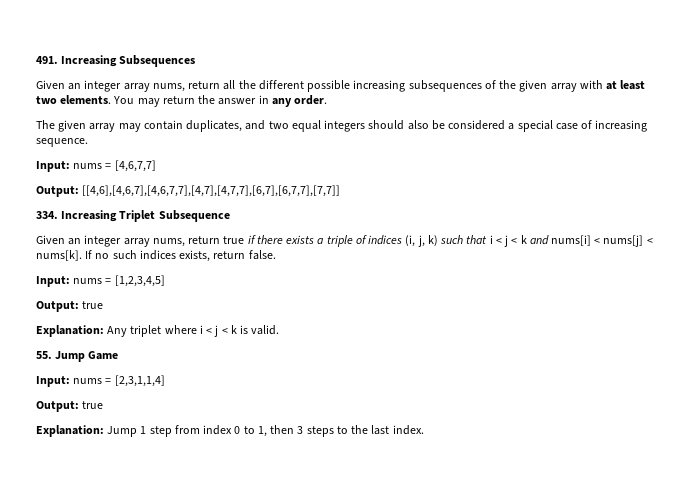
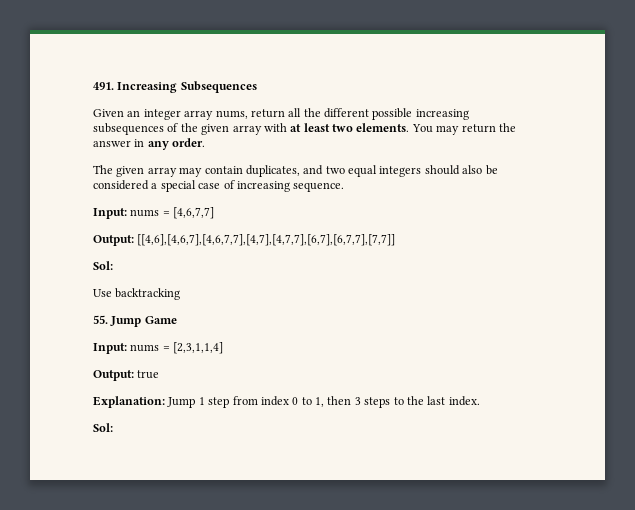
[36,210,230,222] [36,235,653,247] [36,250,276,262] [36,275,165,287] [36,301,104,312] [36,325,280,337] 334. Increasing Triplet Subsequence // Given an integer array nums, return true if there exists a triple of indices (i, j, k) such that i < j < k and nums[i] < nums[j] < nums[k]. If no such indices exists, return false. // Input: nums = [1,2,3,4,5] // Output: true // Explanation: Any triplet where i < j < k is valid. -> [93,261,113,270] [93,288,181,300] Sol: // Use backtracking
(424, 430) none -> [93,423,113,432] // Sol:

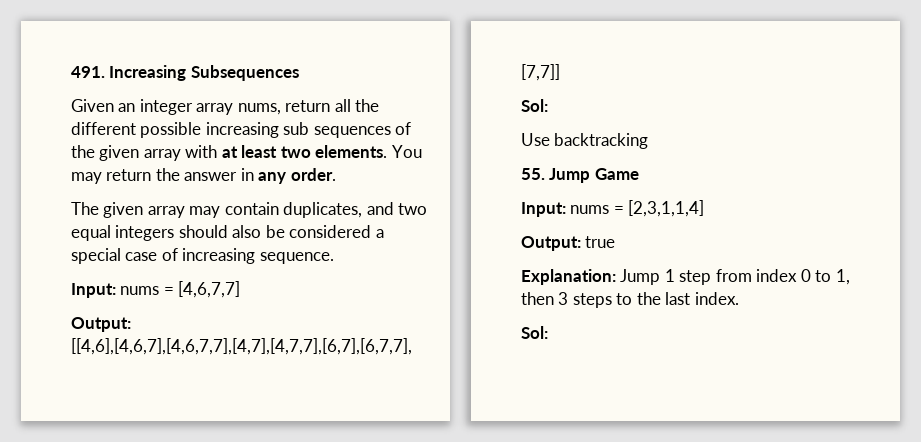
[93,123,164,135] subsequences -> [283,122,391,138] sub sequences

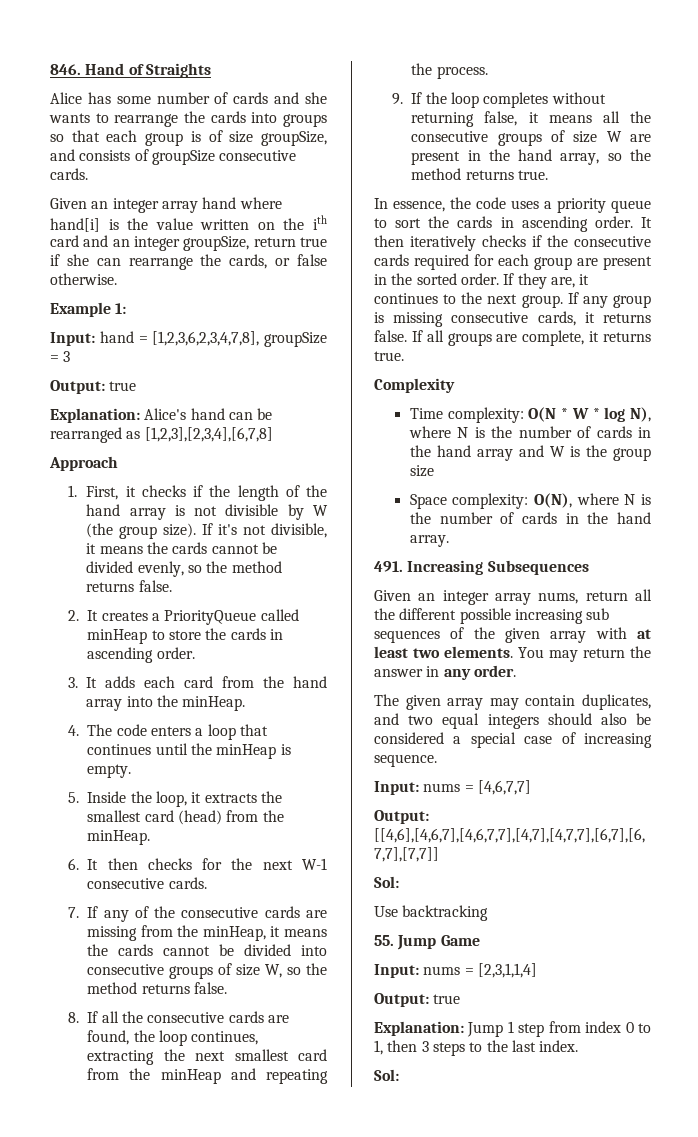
(71, 72) none -> [50,63,211,78] [50,92,327,104] [49,111,327,127] [50,130,327,146] [50,149,297,165] [50,168,88,180] [50,197,282,213] [50,215,327,232] [50,235,327,251] [50,254,327,270] [50,273,117,285] [50,302,127,317] [50,331,327,347] [50,351,71,362] [50,380,137,394] [50,408,273,423] [50,427,273,443] [49,456,118,471] [68,485,327,501] [86,504,328,520] [86,523,327,539] [86,542,278,554] [86,561,282,577] [86,580,172,592] [68,609,299,625] [87,628,283,644] [87,647,195,663] [68,676,327,688] [86,695,246,711] [68,724,268,740] [87,743,291,759] [87,764,132,778] [68,791,282,807] [87,810,284,825] [87,830,151,845] [68,858,327,870] [87,877,207,889] [68,906,327,922] [87,925,327,941] [87,944,327,956] [87,963,327,979] [87,982,227,994] [68,1011,289,1023] [87,1030,259,1046] [87,1049,327,1065] [87,1068,329,1084] [411,63,488,79] [392,92,606,108] [411,111,651,127] [411,130,651,146] [411,149,651,165] [411,168,548,180] [374,197,651,213] [374,216,652,232] [374,235,651,251] [374,254,652,270] [374,273,590,289] [374,292,651,308] [374,311,651,327] [374,330,651,346] [374,351,404,361] [374,378,455,393] [409,407,651,423] [408,426,651,438] [409,445,651,461] [409,465,434,477] [409,493,651,509] [409,512,651,524] [409,535,449,547] 846. Hand of Straights // Alice has some number of cards and she wants to rearrange the cards into groups so that each group is of size groupSize, and consists of groupSize consecutive cards. // Given an integer array hand where hand[i] is the value written on the ith card and an integer groupSize, return true if she can rearrange the cards, or false otherwise. // Example 1: // Input: hand = [1,2,3,6,2,3,4,7,8], groupSize = 3 // Output: true // Explanation: Alice's hand can be rearranged as [1,2,3],[2,3,4],[6,7,8] // Approach // 1. First, it checks if the length of the hand array is not divisible by W (the group size). If it's not divisible, it means the cards cannot be divided evenly, so the method returns false. // 2. It creates a PriorityQueue called minHeap to store the cards in ascending order. // 3. It adds each card from the hand array into the minHeap. // 4. The code enters a loop that continues until the minHeap is empty. // 5. Inside the loop, it extracts the smallest card (head) from the minHeap. // 6. It then checks for the next W-1 consecutive cards. // 7. If any of the consecutive cards are missing from the minHeap, it means the cards cannot be divided into consecutive groups of size W, so the method returns false. // 8. If all the consecutive cards are found, the loop continues, extracting the next smallest card from the minHeap and repeating the process. // 9. If the loop completes without returning false, it means all the consecutive groups of size W are present in the hand array, so the method returns true. // In essence, the code uses a priority queue to sort the cards in ascending order. It then iteratively checks if the consecutive cards required for each group are present in the sorted order. If they are, it continues to the next group. If any group is missing consecutive cards, it returns false. If all groups are complete, it returns true. // Complexity // Time complexity: O(N * W * log N), where N is the number of cards in the hand array and W is the group size // Space complexity: O(N), where N is the number of cards in the hand array. //

